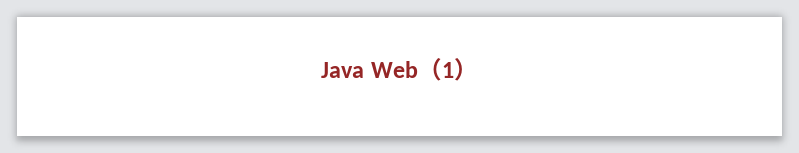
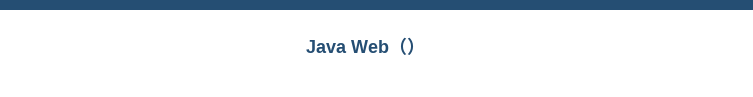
[441,62,454,78] 1 -> (407, 46) none

